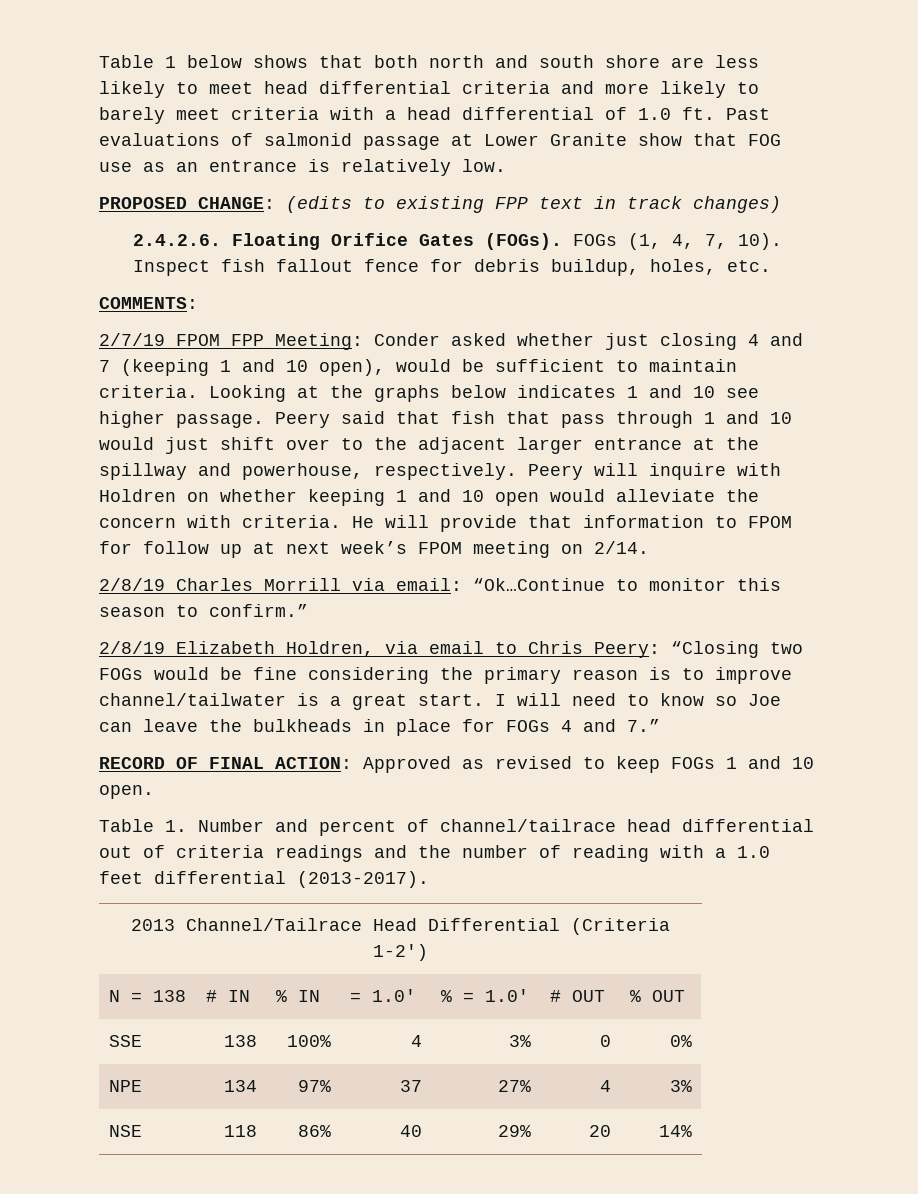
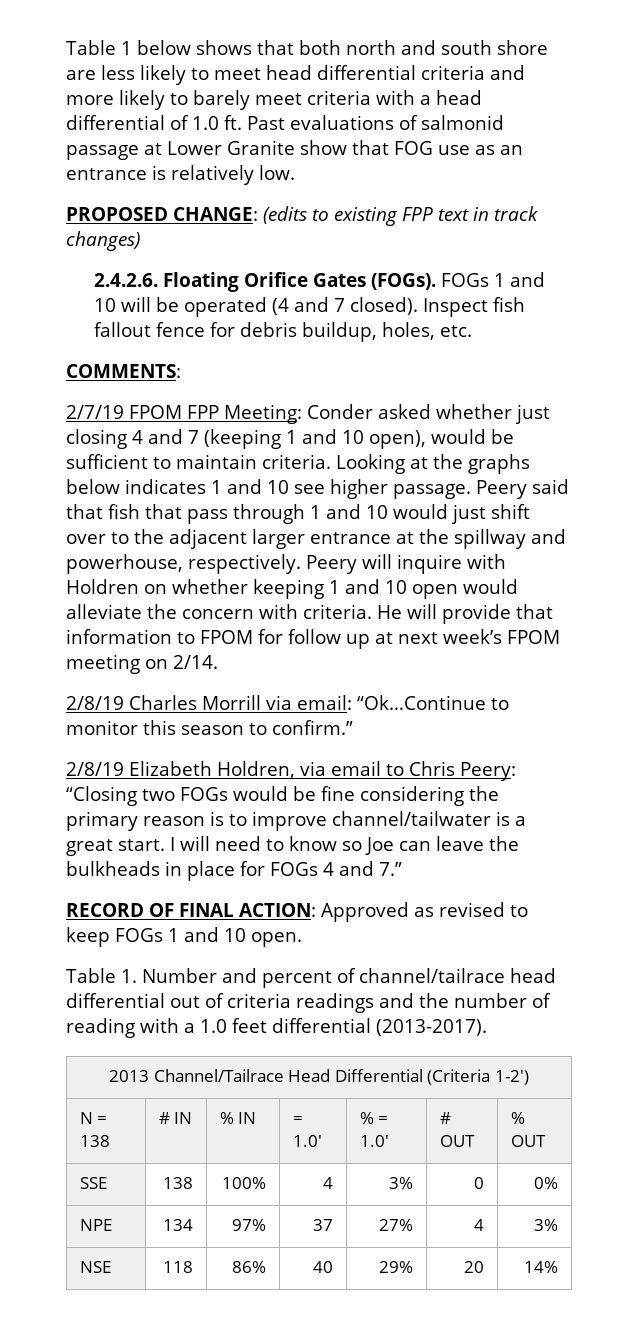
[628,233,783,250] (1, 4, 7, 10). -> [494,272,546,287] [94,297,419,317] 1 and 10 will be operated (4 and 7 closed).

